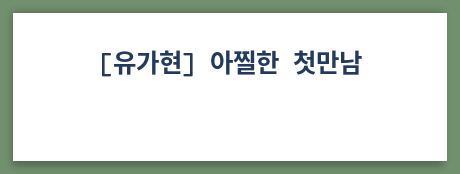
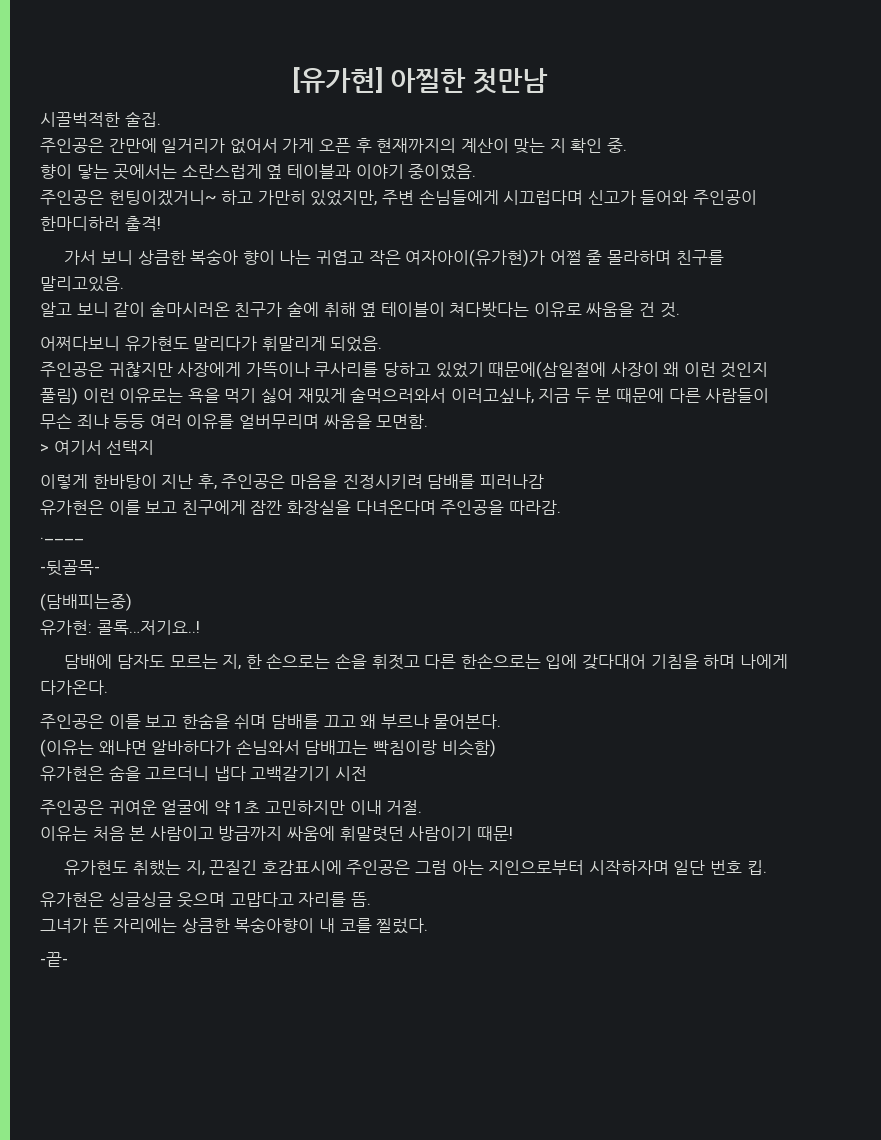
(362, 62) none -> [40,111,161,127] [40,138,628,154] [40,164,477,180] [40,189,757,206] [40,216,161,231] [64,249,724,267] [40,276,124,292] [40,301,680,318] [40,336,383,352] [40,361,769,379] [40,387,770,405] [40,413,429,429] [40,440,155,455] [40,474,544,490] [40,500,561,515] [40,537,84,541] [40,560,100,576] [40,593,132,611] [40,620,200,635] [64,653,788,670] [40,680,108,695] [40,713,502,729] [40,739,496,757] [40,765,367,781] [40,800,423,815] [40,826,513,842] [64,860,767,876] [40,892,371,908] [40,917,429,934] [40,952,68,967] // 시끌벅적한 술집. // 주인공은 간만에 일거리가 없어서 가게 오픈 후 현재까지의 계산이 맞는 지 확인 중. // 향이 닿는 곳에서는 소란스럽게 옆 테이블과 이야기 중이였음. // 주인공은 헌팅이겠거니~ 하고 가만히 있었지만, 주변 손님들에게 시끄럽다며 신고가 들어와 주인공이 한마디하러 출격! // 가서 보니 상큼한 복숭아 향이 나는 귀엽고 작은 여자아이(유가현)가 어쩔 줄 몰라하며 친구를 말리고있음. // 알고 보니 같이 술마시러온 친구가 술에 취해 옆 테이블이 쳐다봣다는 이유로 싸움을 건 것. // 어쩌다보니 유가현도 말리다가 휘말리게 되었음. // 주인공은 귀찮지만 사장에게 가뜩이나 쿠사리를 당하고 있었기 때문에(삼일절에 사장이 왜 이런 것인지 풀림) 이런 이유로는 욕을 먹기 싫어 재밌게 술먹으러와서 이러고싶냐, 지금 두 분 때문에 다른 사람들이 무슨 죄냐 등등 여러 이유를 얼버무리며 싸움을 모면함. // > 여기서 선택지 // 이렇게 한바탕이 지난 후, 주인공은 마음을 진정시키려 담배를 피러나감 // 유가현은 이를 보고 친구에게 잠깐 화장실을 다녀온다며 주인공을 따라감. // .____ // -뒷골목- // (담배피는중) // 유가현: 콜록…저기요..! // 담배에 담자도 모르는 지, 한 손으로는 손을 휘젓고 다른 한손으로는 입에 갖다대어 기침을 하며 나에게 다가온다. // 주인공은 이를 보고 한숨을 쉬며 담배를 끄고 왜 부르냐 물어본다. // (이유는 왜냐면 알바하다가 손님와서 담배끄는 빡침이랑 비슷함) // 유가현은 숨을 고르더니 냅다 고백갈기기 시전 // 주인공은 귀여운 얼굴에 약 1초 고민하지만 이내 거절. // 이유는 처음 본 사람이고 방금까지 싸움에 휘말렷던 사람이기 때문! // 유가현도 취했는 지, 끈질긴 호감표시에 주인공은 그럼 아는 지인으로부터 시작하자며 일단 번호 킵. // 유가현은 싱글싱글 웃으며 고맙다고 자리를 뜸. // 그녀가 뜬 자리에는 상큼한 복숭아향이 내 코를 찔렀다. // -끝-

